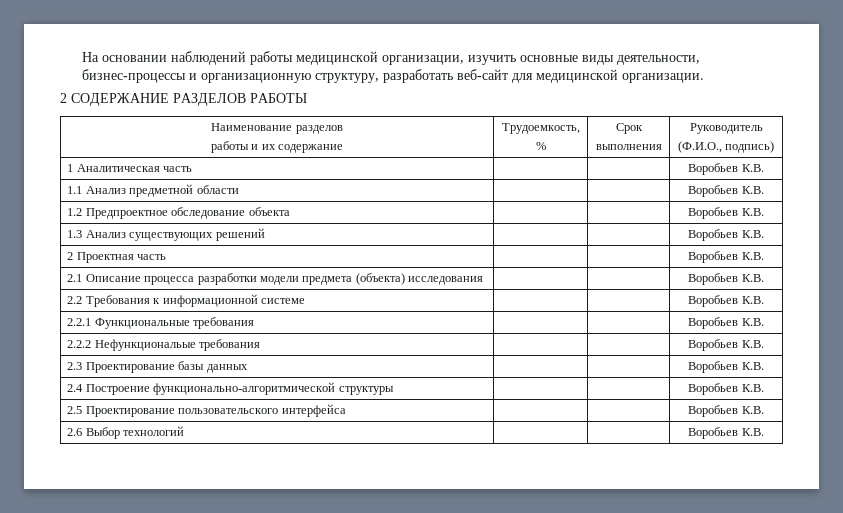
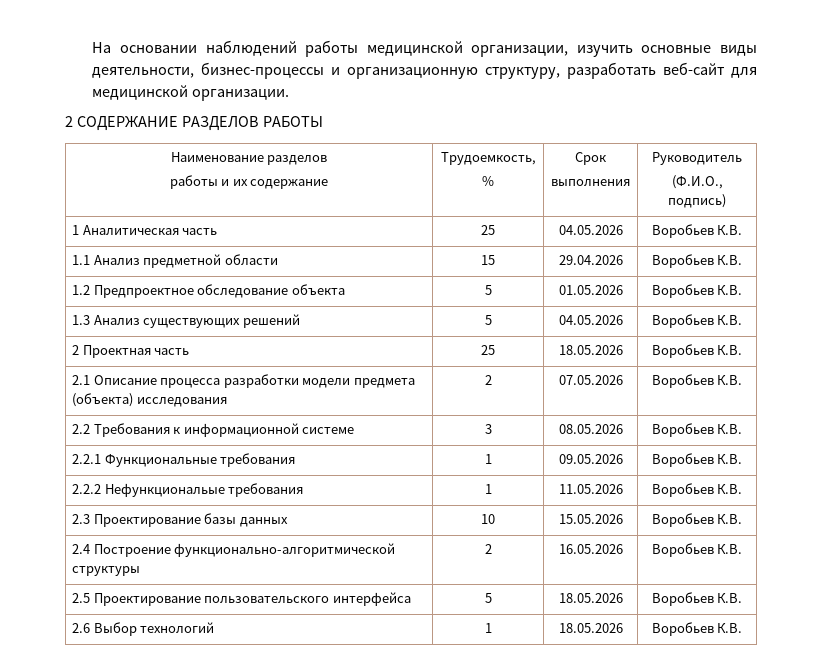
(193, 169) | -> [481,225,495,235] [558,225,623,235] 25 | 04.05.2026
(239, 189) | -> [481,255,495,265] [558,255,623,265] 15 | 29.04.2026
(290, 211) | -> [484,285,492,295] [558,285,623,295] 5 | 01.05.2026
(265, 234) | -> [484,315,492,325] [558,315,623,325] 5 | 04.05.2026
(167, 257) | -> [481,345,495,355] [558,345,623,355] 25 | 18.05.2026
(484, 280) | -> [484,375,492,385] [558,375,623,385] 2 | 07.05.2026
(305, 301) | -> [484,424,492,434] [558,424,623,434] 3 | 08.05.2026
(255, 323) | -> [484,454,492,464] [558,454,623,464] 1 | 09.05.2026
(261, 345) | -> [484,484,492,494] [558,484,623,494] 1 | 11.05.2026
(248, 368) | -> [481,514,495,524] [558,514,623,524] 10 | 15.05.2026
(394, 390) | -> [484,544,492,554] [558,544,623,554] 2 | 16.05.2026
(346, 410) | -> [484,593,492,603] [558,593,623,603] 5 | 18.05.2026
(185, 431) | -> [484,623,492,633] [558,623,623,633] 1 | 18.05.2026

